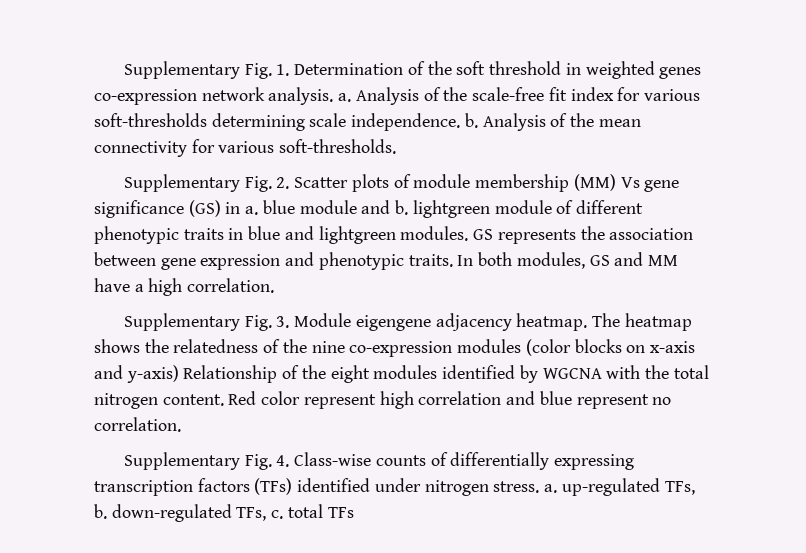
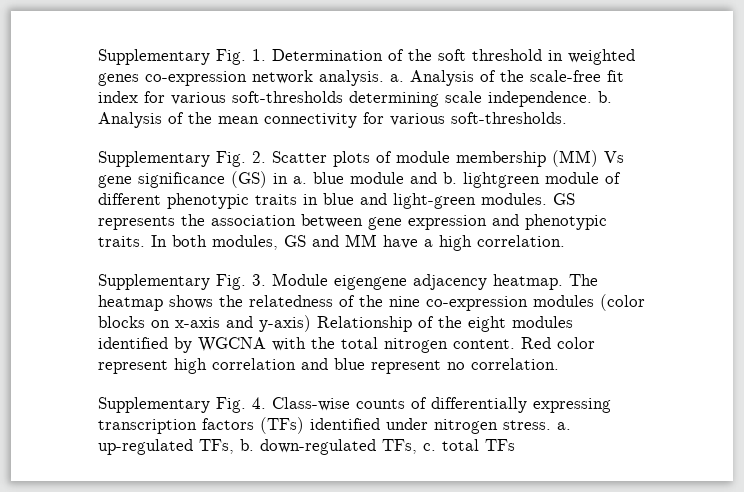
[318,226,396,244] lightgreen -> [393,193,476,209] light-green

